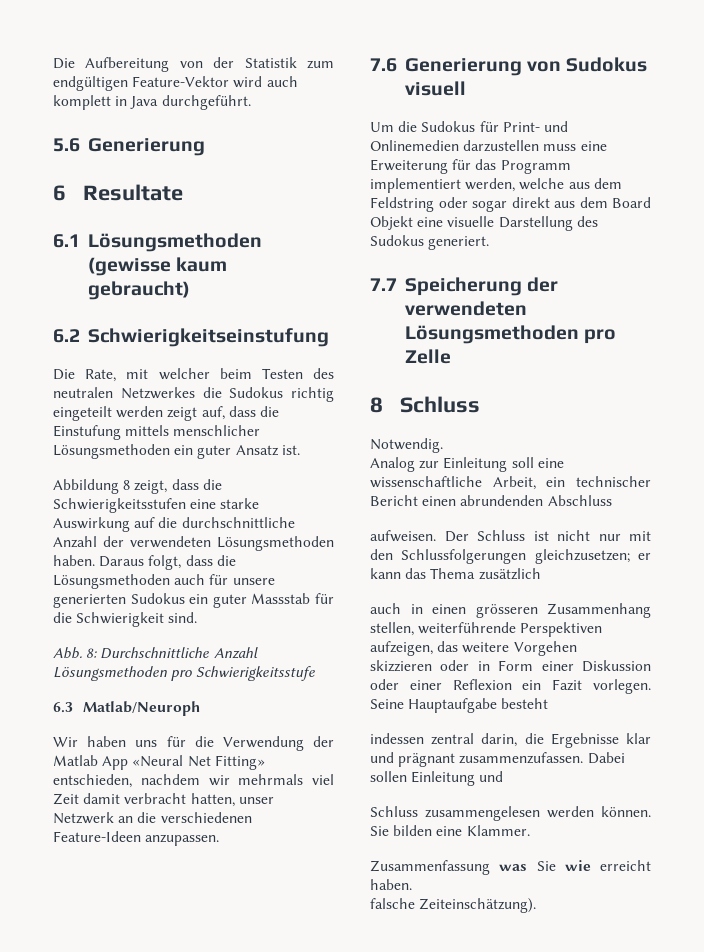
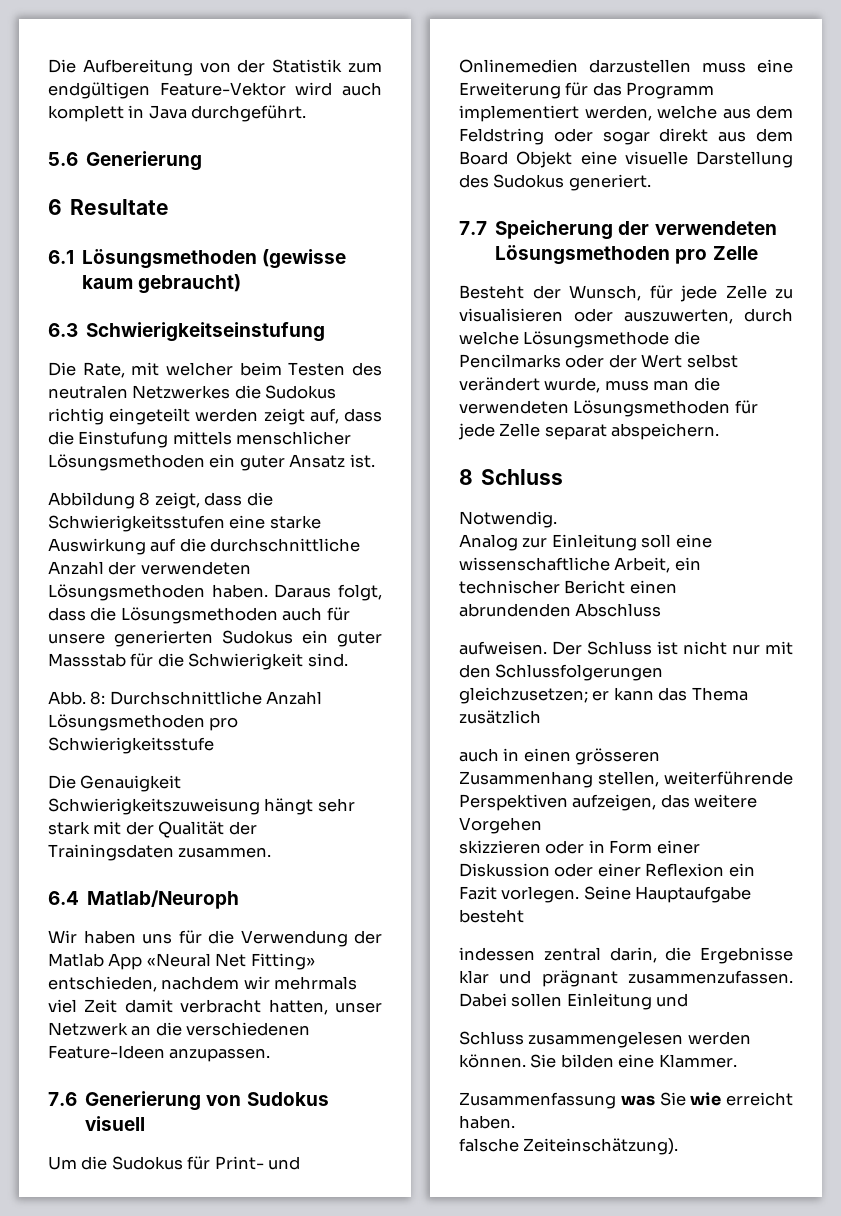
[53,329,80,343] 6.2 -> [48,323,78,337] 6.3
[53,702,73,713] 6.3 -> [48,775,182,792] [48,798,355,815] [48,821,257,838] [48,844,272,861] [48,891,79,905] Die Genauigkeit Schwierigkeitszuweisung hängt sehr stark mit der Qualität der Trainingsdaten zusammen. // 6.4
(451, 356) none -> [459,285,793,302] [459,308,793,324] [459,331,700,348] [459,354,738,368] [459,377,720,393] [459,400,758,417] [458,423,720,440] // Besteht der Wunsch, für jede Zelle zu visualisieren oder auszuwerten, durch welche Lösungsmethode die Pencilmarks oder der Wert selbst verändert wurde, muss man die verwendeten Lösungsmethoden für jede Zelle separat abspeichern.

